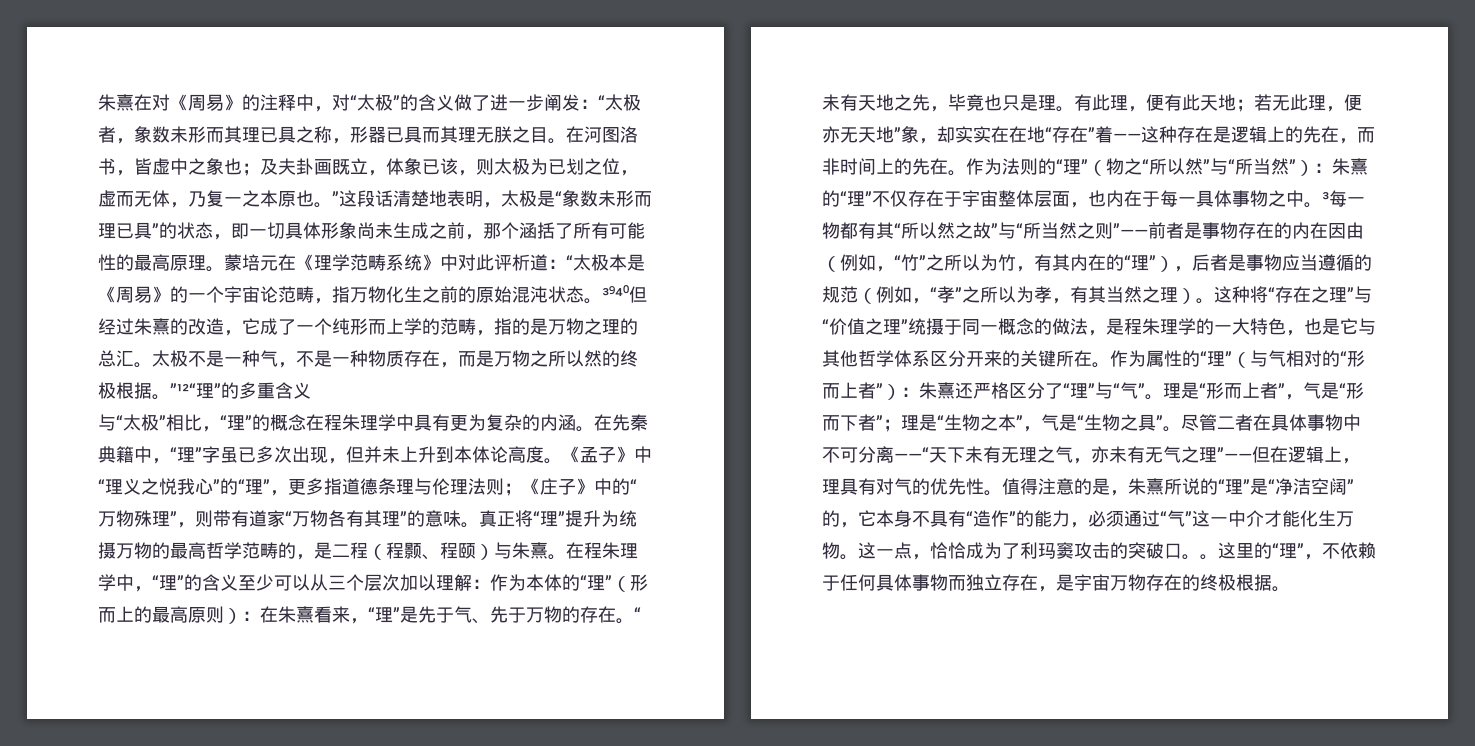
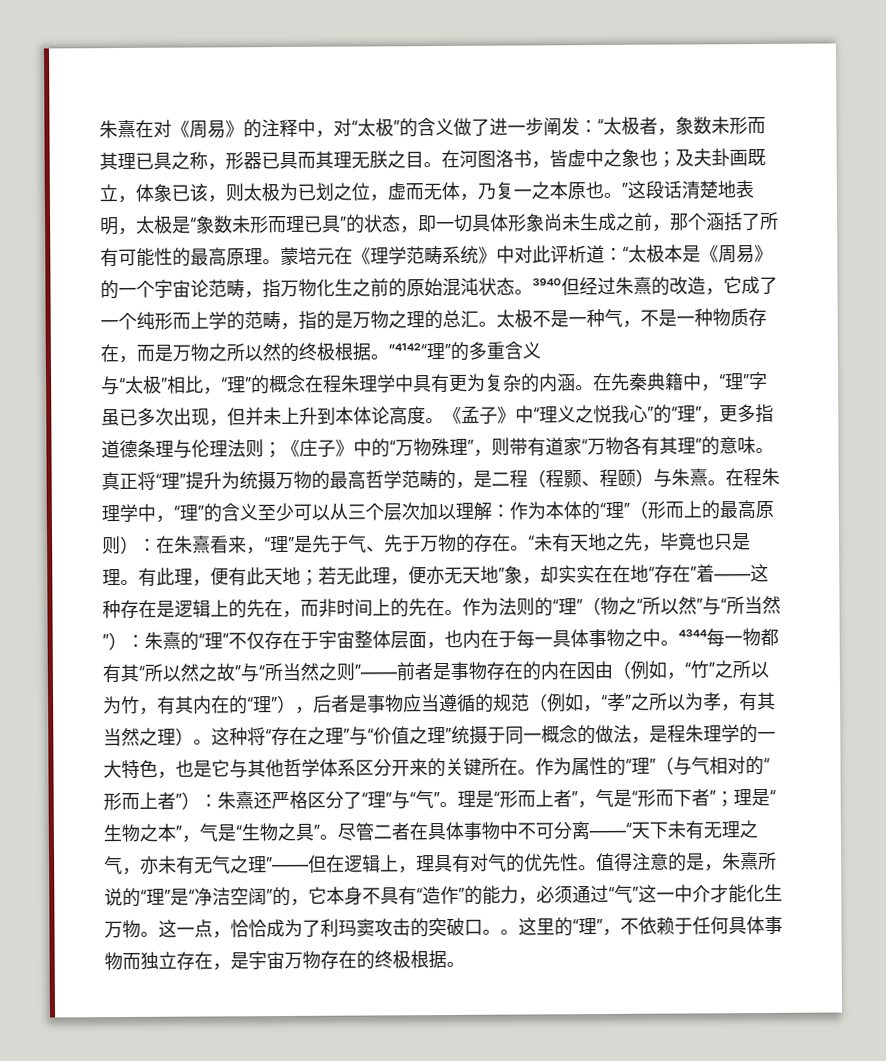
[170,383,196,397] ”¹²“ -> [388,343,427,359] ”⁴¹⁴²“
[1322,192,1329,205] ³ -> [678,629,707,645] ⁴³⁴⁴

